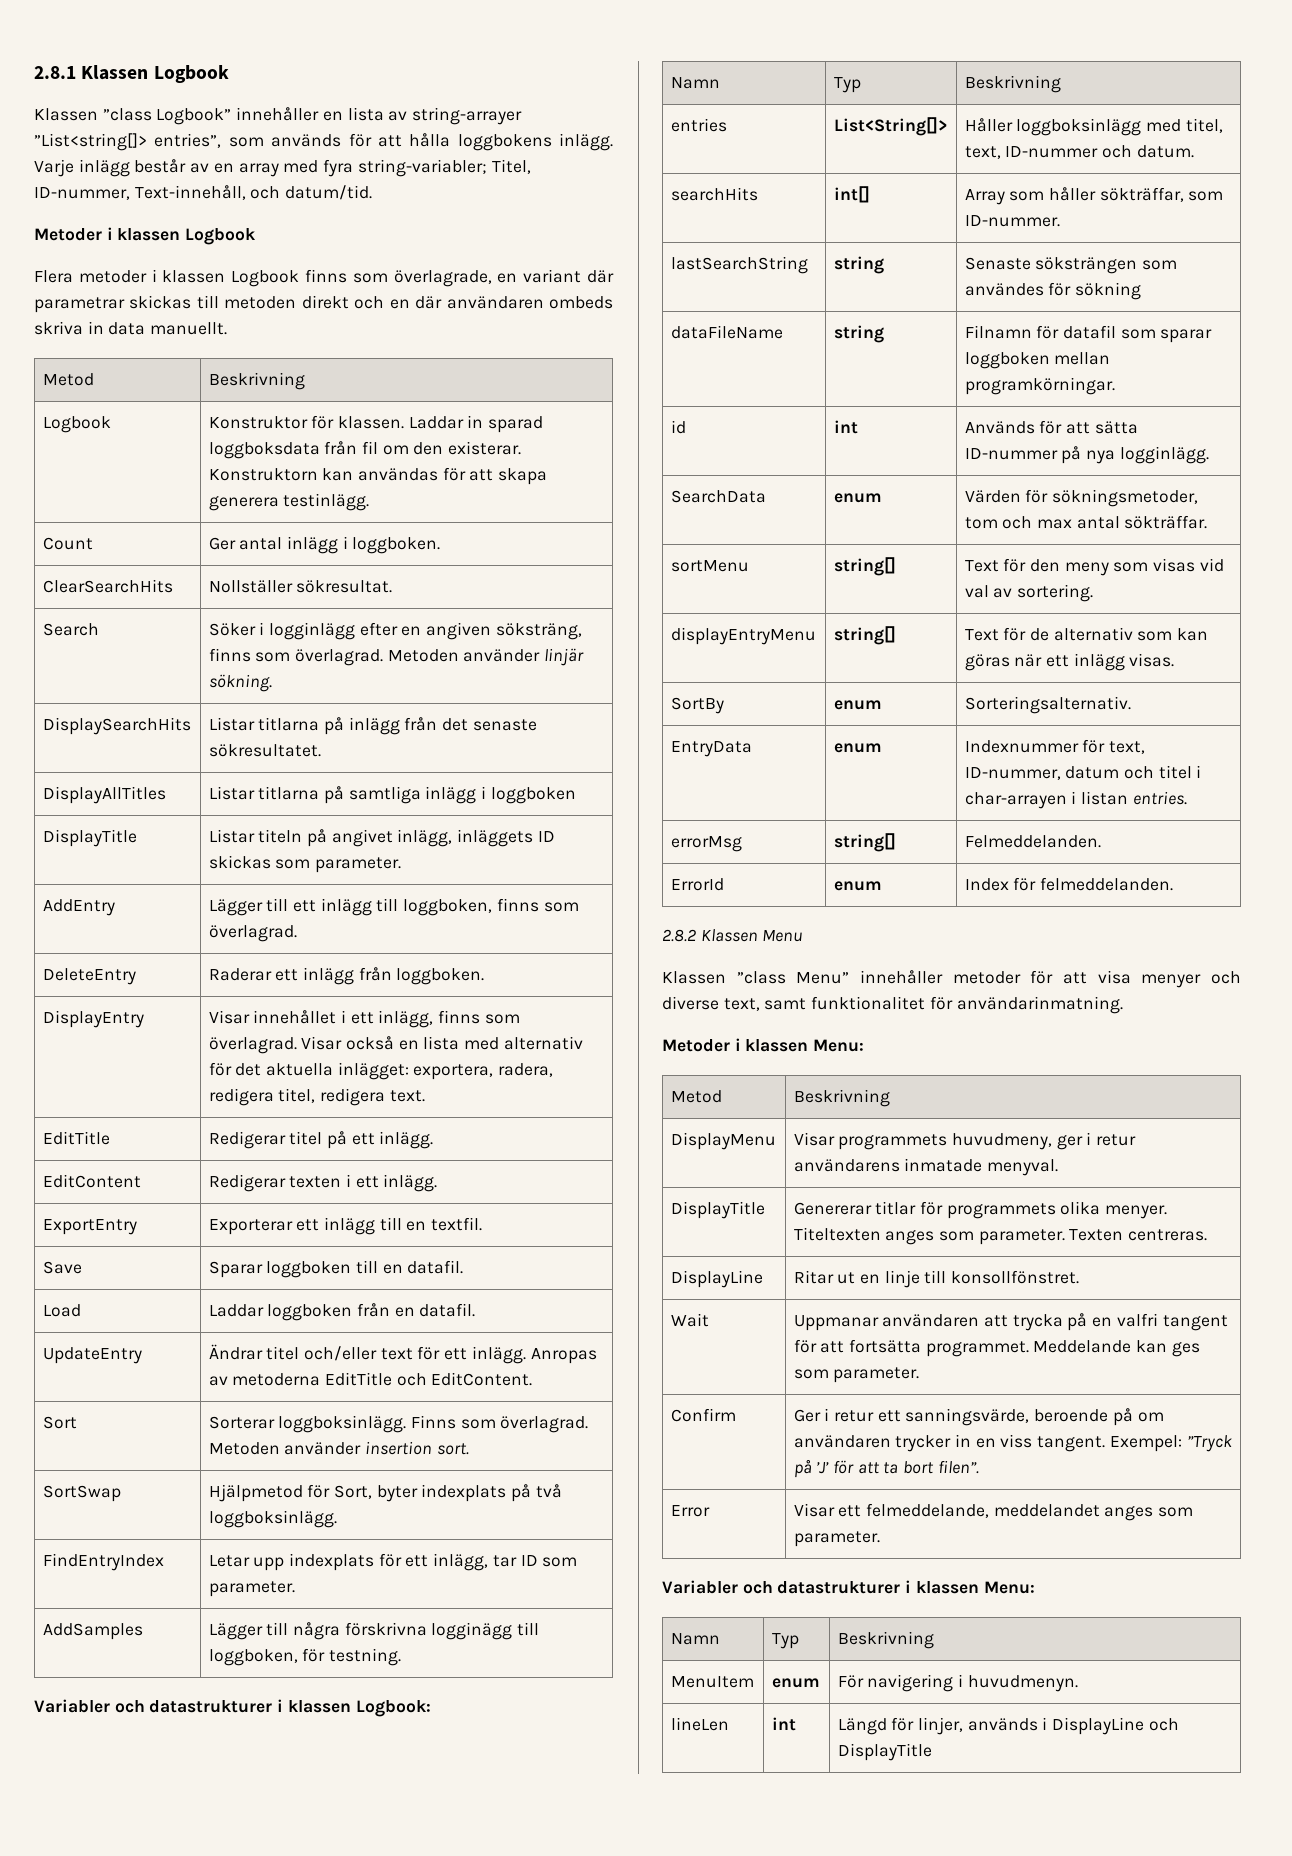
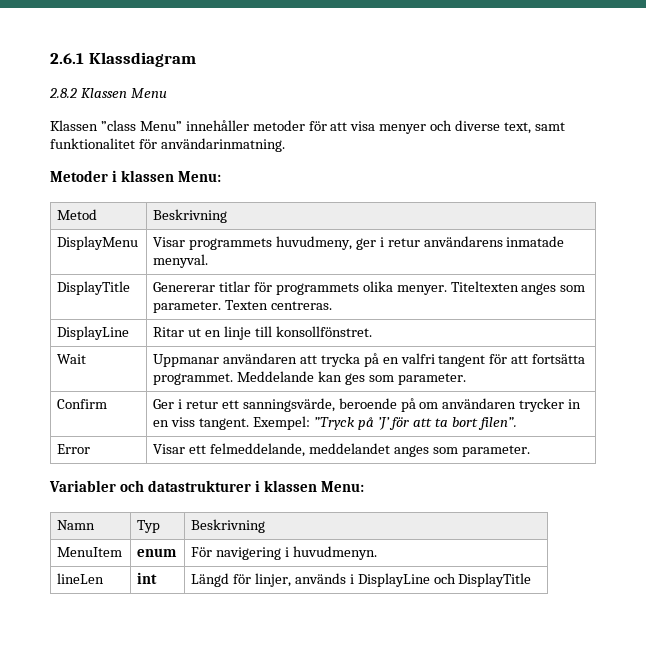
[34,65,229,83] [34,107,523,125] [34,133,613,151] [34,159,531,177] [34,185,373,200] [34,227,257,245] [34,269,614,287] [34,295,614,313] [34,321,228,335] [42,373,94,386] [208,372,305,390] [42,416,111,433] [208,415,544,433] [208,441,522,459] [208,467,548,485] [208,493,370,511] [42,537,93,550] [208,536,441,554] [42,579,173,593] [208,580,393,593] [42,623,99,636] [208,622,582,640] [208,648,585,666] [208,674,272,692] [42,717,191,735] [208,717,537,735] [208,744,321,757] [42,786,166,804] [208,786,576,804] [42,829,137,847] [208,829,555,847] [208,855,401,873] [42,899,115,916] [208,898,579,916] [208,925,297,942] [42,968,136,985] [208,967,485,985] [42,1010,144,1028] [208,1010,520,1028] [208,1036,583,1054] [208,1062,554,1080] [208,1088,425,1106] [42,1131,110,1145] [208,1131,434,1149] [42,1174,141,1188] [208,1174,438,1192] [42,1219,137,1235] [208,1217,483,1235] [42,1261,82,1274] [208,1260,464,1278] [42,1304,81,1317] [208,1303,476,1321] [42,1347,142,1364] [208,1344,597,1364] [208,1372,533,1386] [42,1416,77,1429] [208,1415,589,1433] [208,1441,469,1455] [42,1485,121,1502] [208,1484,562,1502] [208,1510,337,1528] [42,1553,164,1571] [208,1553,578,1571] [208,1581,295,1597] [42,1623,143,1640] [208,1622,540,1640] [208,1648,401,1666] [34,1699,431,1717] [670,77,720,89] [833,77,861,93] [964,75,1061,93] [670,118,727,132] [833,117,947,136] [964,118,1223,136] [964,145,1194,159] [670,187,758,201] [833,186,870,203] [964,187,1224,205] [964,215,1060,227] [670,256,808,274] [833,256,884,274] [964,257,1177,274] [964,282,1141,300] [670,325,783,339] [833,325,884,343] [964,325,1213,343] [964,352,1111,369] [964,377,1115,395] [670,420,686,434] [833,420,858,434] [964,420,1138,434] [964,446,1209,464] [670,490,766,503] [833,493,882,503] [964,489,1198,507] [964,515,1208,529] [670,560,749,572] [833,557,896,576] [964,558,1224,576] [964,584,1093,602] [670,627,816,645] [833,626,896,645] [964,627,1209,641] [964,653,1175,671] [670,697,724,714] [833,700,882,710] [964,696,1131,714] [670,741,752,757] [833,743,882,753] [964,739,1145,754] [964,765,1202,780] [964,791,1187,809] [670,836,742,852] [833,833,896,852] [964,835,1101,848] [670,878,724,891] [833,881,882,891] [964,877,1173,891] 2.8.1 Klassen Logbook // Klassen ”class Logbook” innehåller en lista av string-arrayer ”List<string[]> entries”, som används för att hålla loggbokens inlägg. Varje inlägg består av en array med fyra string-variabler; Titel, ID-nummer, Text-innehåll, och datum/tid. // Metoder i klassen Logbook // Flera metoder i klassen Logbook finns som överlagrade, en variant där parametrar skickas till metoden direkt och en där användaren ombeds skriva in data manuellt. // Metod | Beskrivning // Logbook | Konstruktor för klassen. Laddar in sparad loggboksdata från fil om den existerar. Konstruktorn kan användas för att skapa generera testinlägg. // Count | Ger antal inlägg i loggboken. // ClearSearchHits | Nollställer sökresultat. // Search | Söker i logginlägg efter en angiven söksträng, finns som överlagrad. Metoden använder linjär sökning. // DisplaySearchHits | Listar titlarna på inlägg från det senaste sökresultatet. // DisplayAllTitles | Listar titlarna på samtliga inlägg i loggboken // DisplayTitle | Listar titeln på angivet inlägg, inläggets ID skickas som parameter. // AddEntry | Lägger till ett inlägg till loggboken, finns som överlagrad. // DeleteEntry | Raderar ett inlägg från loggboken. // DisplayEntry | Visar innehållet i ett inlägg, finns som överlagrad. Visar också en lista med alternativ för det aktuella inlägget: exportera, radera, redigera titel, redigera text. // EditTitle | Redigerar titel på ett inlägg. // EditContent | Redigerar texten i ett inlägg. // ExportEntry | Exporterar ett inlägg till en textfil. // Save | Sparar loggboken till en datafil. // Load | Laddar loggboken från en datafil. // UpdateEntry | Ändrar titel och/eller text för ett inlägg. Anropas av metoderna EditTitle och EditContent. // Sort | Sorterar loggboksinlägg. Finns som överlagrad. Metoden använder insertion sort. // SortSwap | Hjälpmetod för Sort, byter indexplats på två loggboksinlägg. // FindEntryIndex | Letar upp indexplats för ett inlägg, tar ID som parameter. // AddSamples | Lägger till några förskrivna logginägg till loggboken, för testning. // Variabler och datastrukturer i klassen Logbook: // Namn | Typ | Beskrivning // entries | List<String[]> | Håller loggboksinlägg med titel, text, ID-nummer och datum. // searchHits | int[] | Array som håller sökträffar, som ID-nummer. // lastSearchString | string | Senaste söksträngen som användes för sökning // dataFileName | string | Filnamn för datafil som sparar loggboken mellan programkörningar. // id | int | Används för att sätta ID-nummer på nya logginlägg. // SearchData | enum | Värden för sökningsmetoder, tom och max antal sökträffar. // sortMenu | string[] | Text för den meny som visas vid val av sortering. // displayEntryMenu | string[] | Text för de alternativ som kan göras när ett inlägg visas. // SortBy | enum | Sorteringsalternativ. // EntryData | enum | Indexnummer för text, ID-nummer, datum och titel i char-arrayen i listan entries. // errorMsg | string[] | Felmeddelanden. // ErrorId | enum | Index för felmeddelanden. -> [50,52,196,67] 2.6.1 Klassdiagram

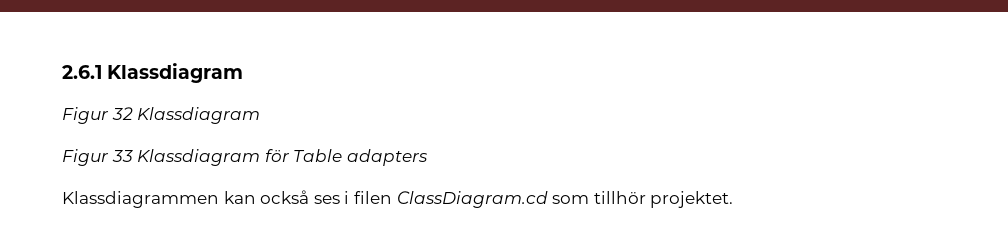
[49,88,167,98] [50,120,565,134] [50,138,285,152] [50,170,221,182] [57,209,98,220] [153,209,228,223] [57,236,139,250] [153,236,565,250] [153,254,209,268] [57,281,131,295] [153,281,586,295] [153,300,332,313] [57,326,130,340] [153,326,372,340] [57,354,87,364] [153,353,586,367] [153,371,466,385] [57,399,108,409] [153,398,582,412] [153,416,518,430] [57,444,91,454] [153,443,530,457] [49,480,364,492] [57,520,96,530] [137,520,161,533] [191,519,266,533] [57,547,123,557] [137,548,178,557] [191,546,377,560] [57,573,105,584] [137,572,158,584] [191,573,532,587] 2.8.2 Klassen Menu // Klassen ”class Menu” innehåller metoder för att visa menyer och diverse text, samt funktionalitet för användarinmatning. // Metoder i klassen Menu: // Metod | Beskrivning // DisplayMenu | Visar programmets huvudmeny, ger i retur användarens inmatade menyval. // DisplayTitle | Genererar titlar för programmets olika menyer. Titeltexten anges som parameter. Texten centreras. // DisplayLine | Ritar ut en linje till konsollfönstret. // Wait | Uppmanar användaren att trycka på en valfri tangent för att fortsätta programmet. Meddelande kan ges som parameter. // Confirm | Ger i retur ett sanningsvärde, beroende på om användaren trycker in en viss tangent. Exempel: ”Tryck på ’J’ för att ta bort filen”. // Error | Visar ett felmeddelande, meddelandet anges som parameter. // Variabler och datastrukturer i klassen Menu: // Namn | Typ | Beskrivning // MenuItem | enum | För navigering i huvudmenyn. // lineLen | int | Längd för linjer, används i DisplayLine och DisplayTitle -> [62,107,261,124] [62,149,427,166] [62,190,734,208] Figur 32 Klassdiagram // Figur 33 Klassdiagram för Table adapters // Klassdiagrammen kan också ses i filen ClassDiagram.cd som tillhör projektet.

